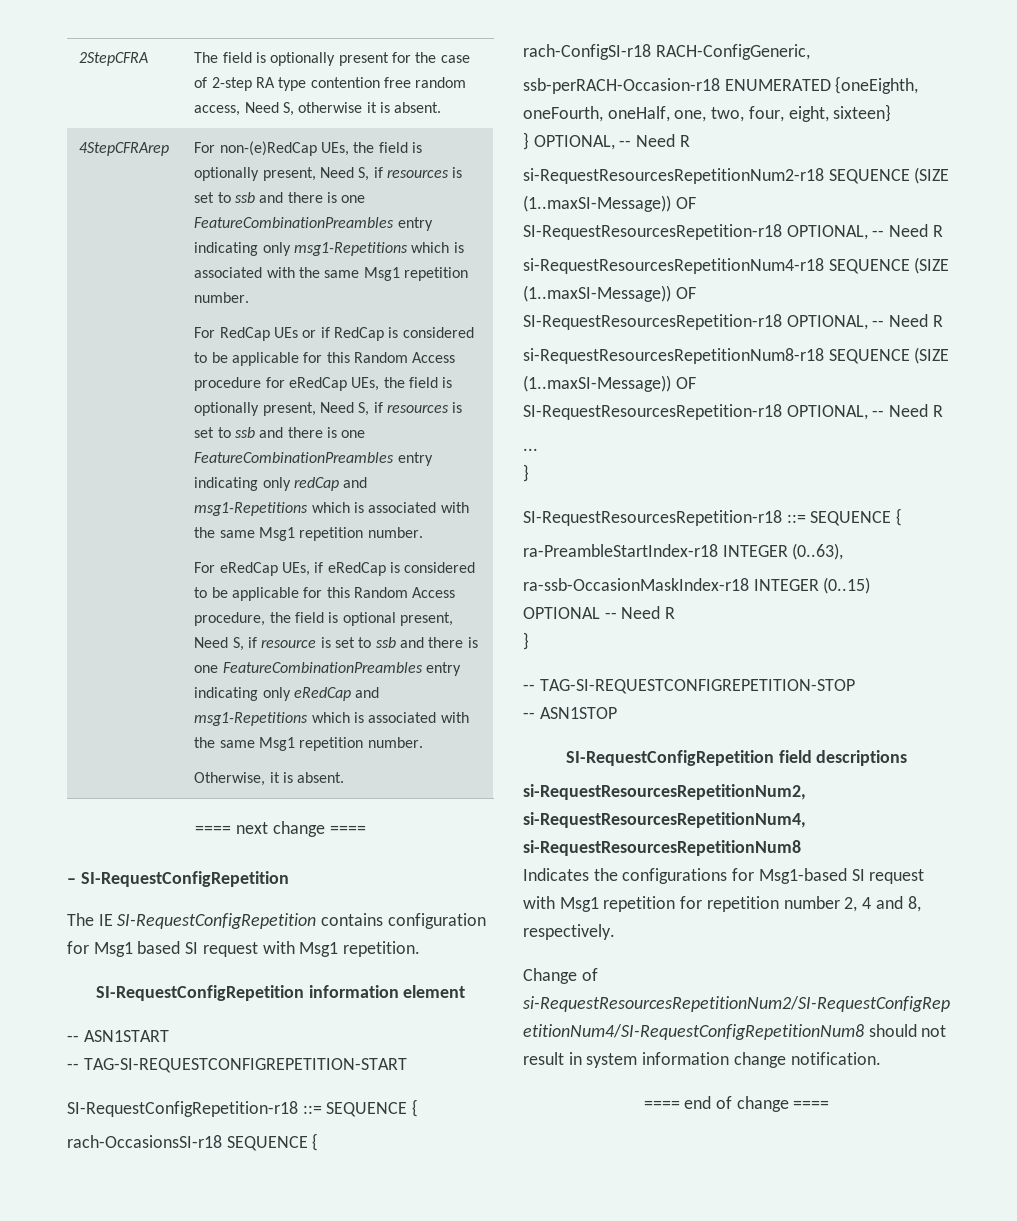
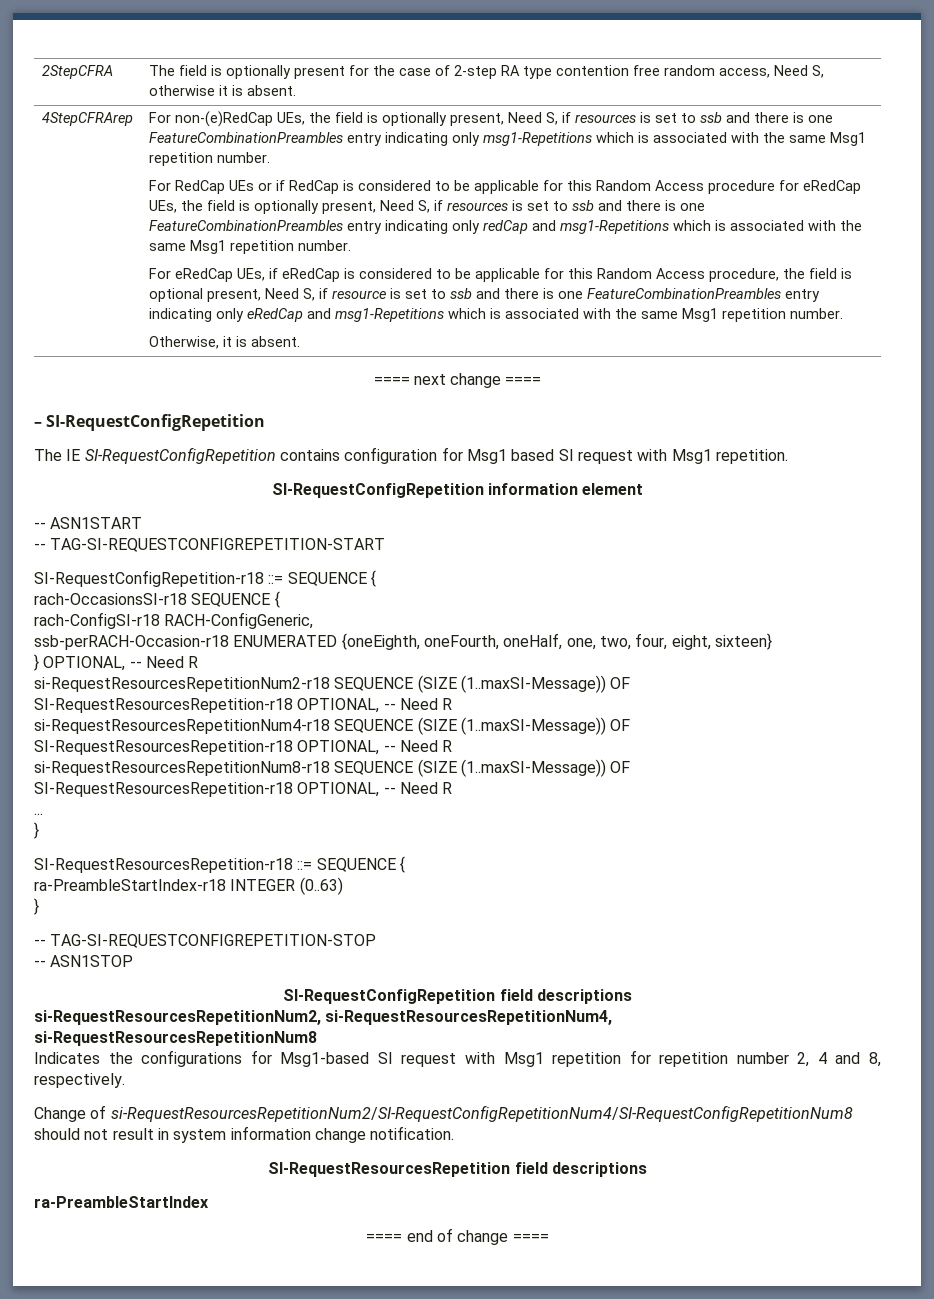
[792,543,844,560] [523,577,871,594] [523,606,676,619] (0..63), // ra-ssb-OccasionMaskIndex-r18 INTEGER (0..15) OPTIONAL -- Need R -> [299,877,343,895] (0..63)
(881, 1058) none -> [268,1162,647,1177] [34,1196,209,1208] // SI-RequestResourcesRepetition field descriptions // ra-PreambleStartIndex

